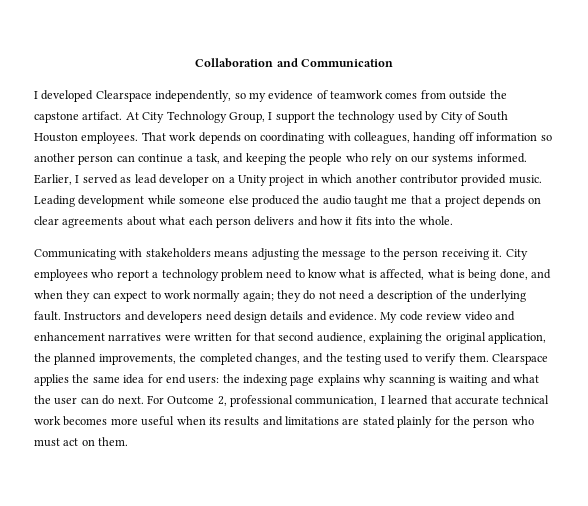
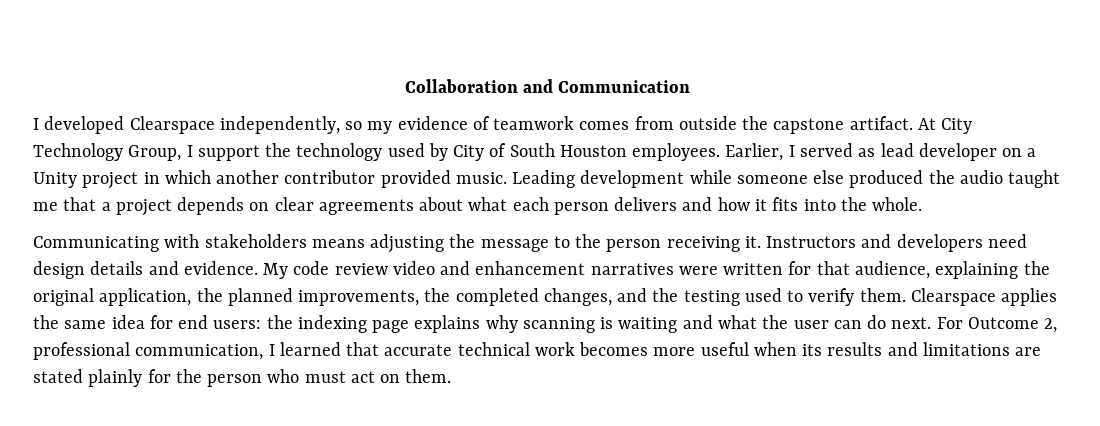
[141,132,552,144] [34,153,527,165] That work depends on coordinating with colleagues, handing off information so another person can continue a task, and keeping the people who rely on our systems informed. -> (721, 152) none
[505,249,528,260] [34,269,551,281] [34,290,526,302] [34,311,61,321] City employees who report a technology problem need to know what is affected, what is being done, and when they can expect to work normally again; they do not need a description of the underlying fault. -> (761, 242) none
[278,332,315,342] second -> (850, 268) none

